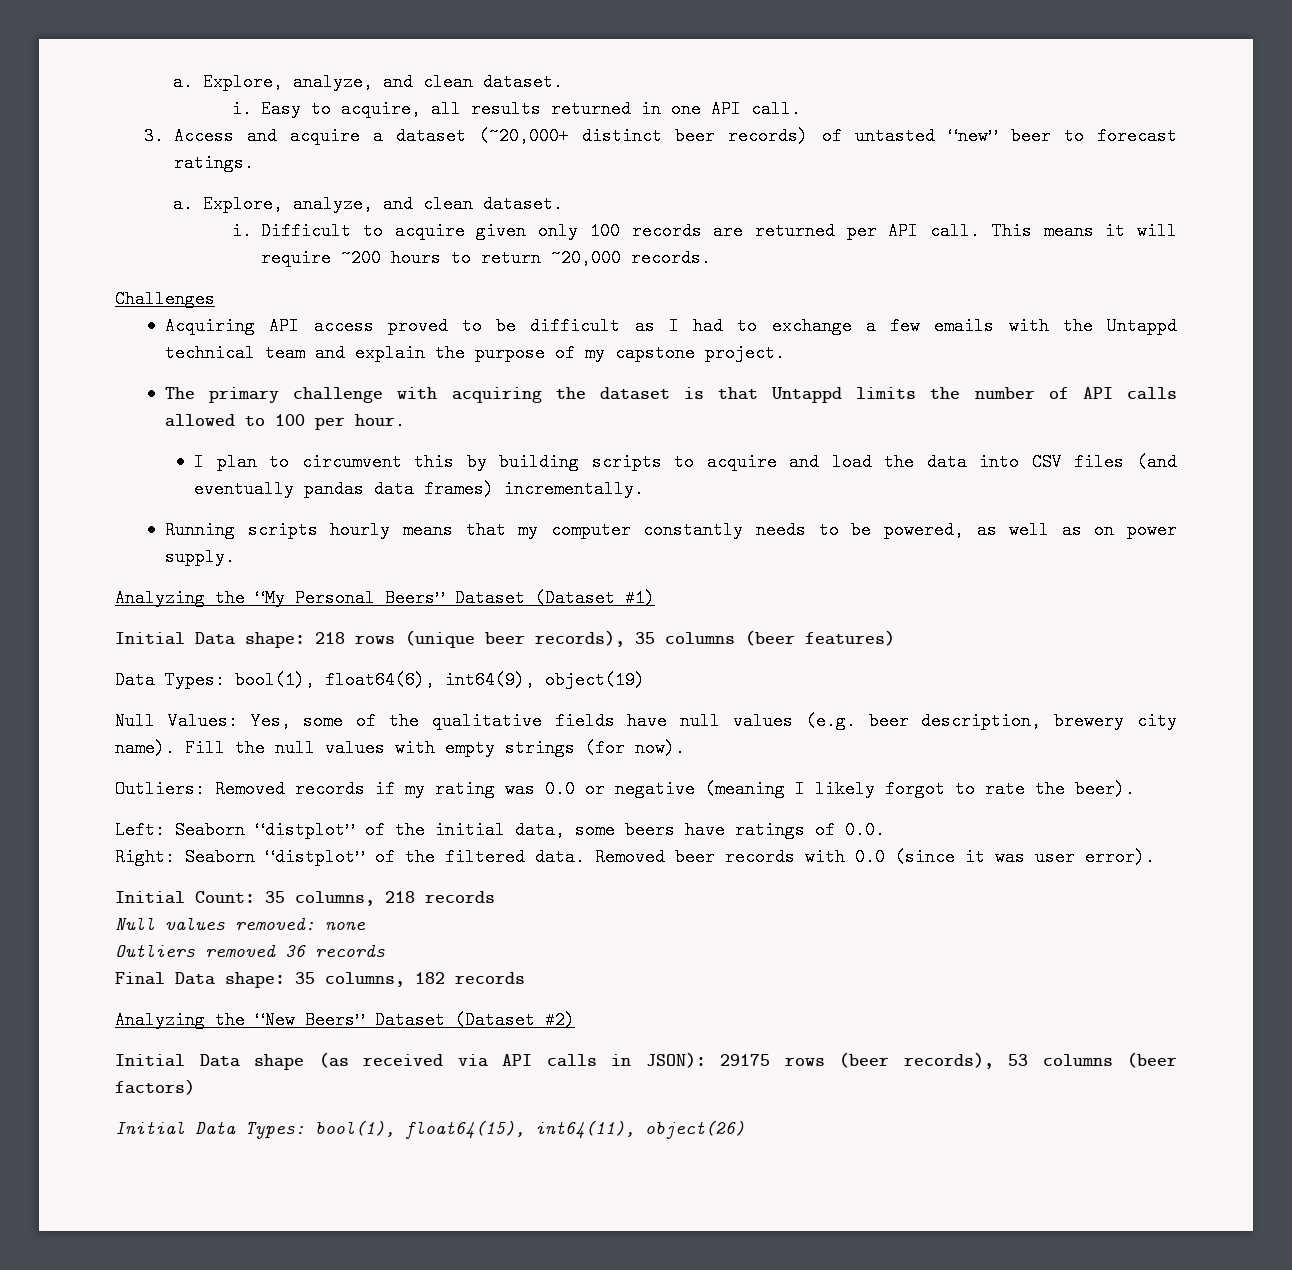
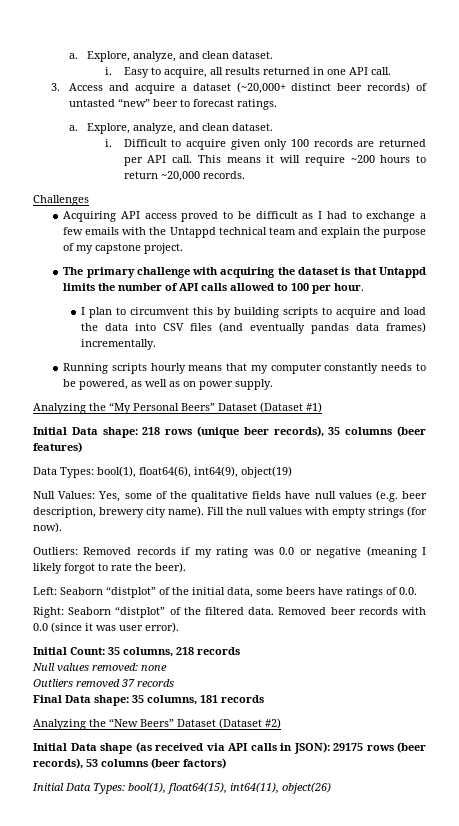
[285,945,306,957] 36 -> [121,679,135,687] 37
[415,972,445,984] 182 -> [200,695,218,703] 181

